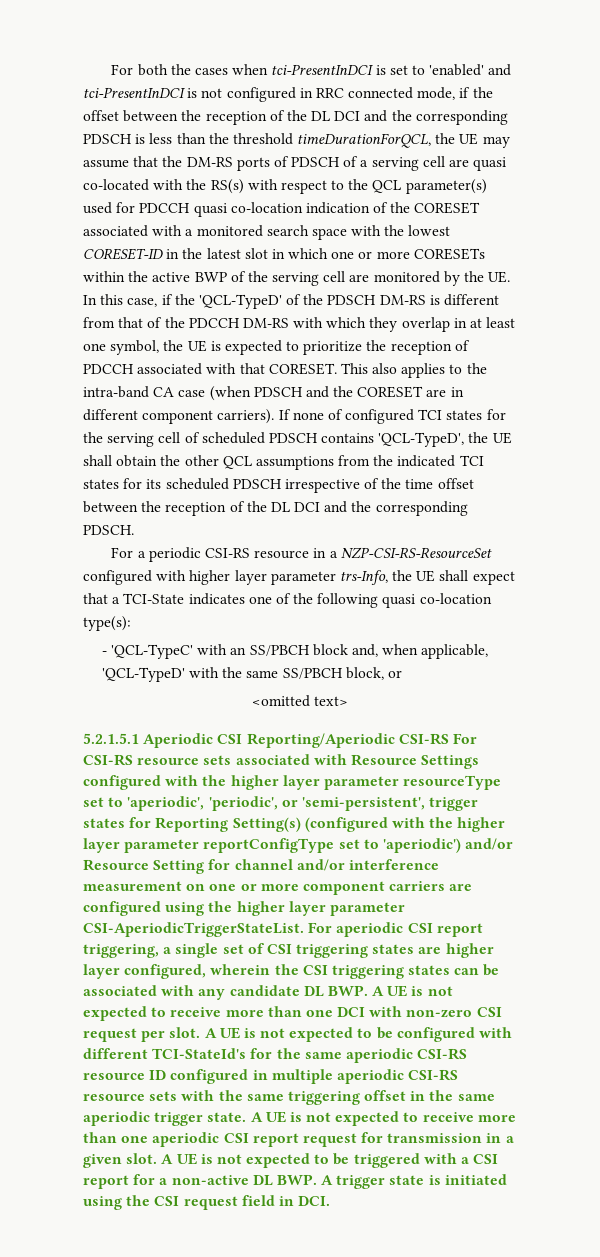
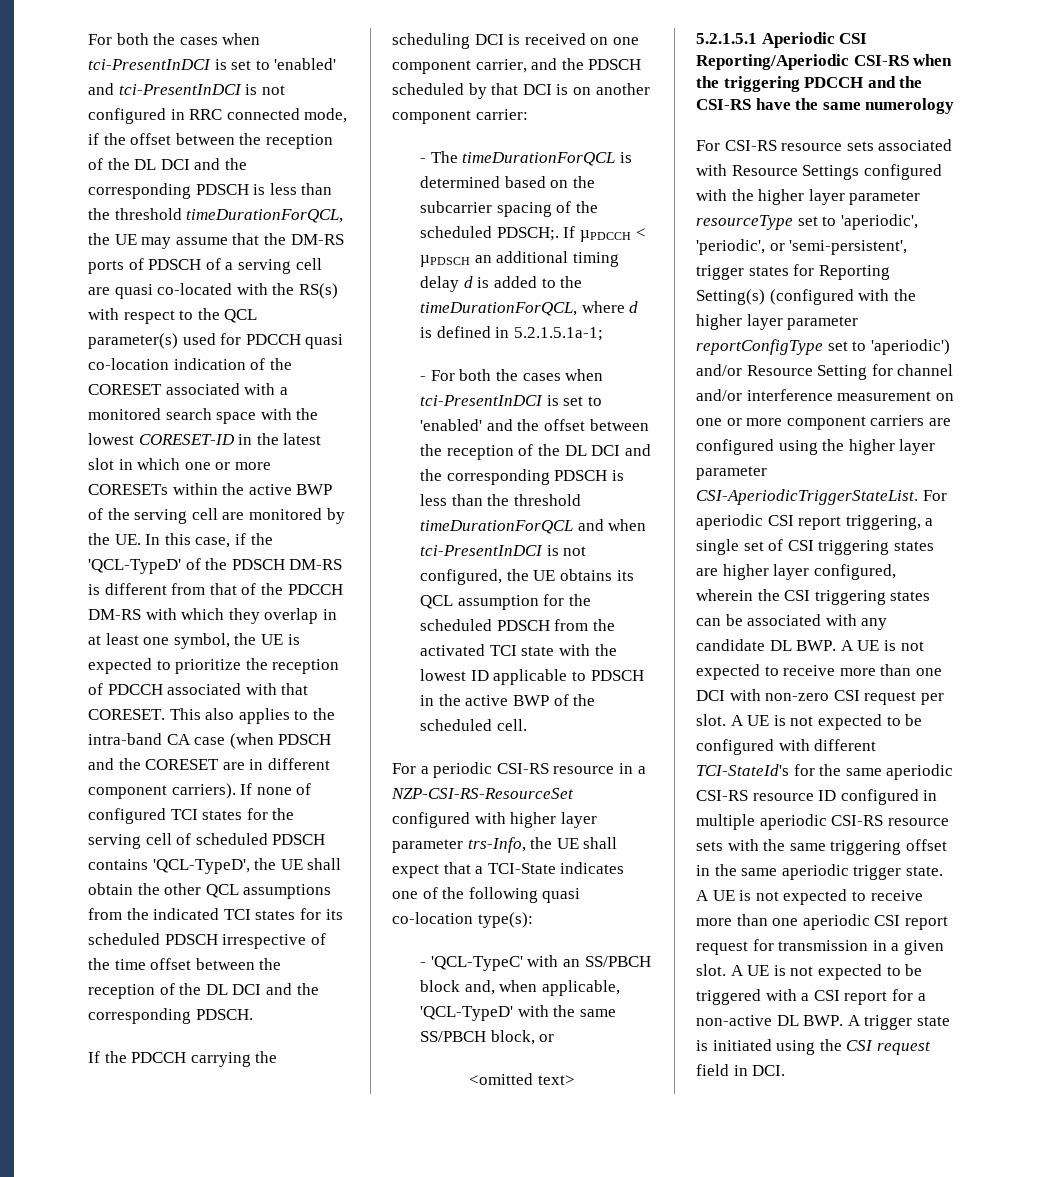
(134, 530) none -> [88,1051,278,1067] [392,33,639,49] [392,58,642,74] [392,83,650,99] [392,109,528,124] [420,151,632,166] [420,176,595,188] [420,201,598,217] [420,226,646,242] [420,251,619,267] [420,276,583,292] [420,301,639,316] [420,326,603,341] [420,369,604,381] [420,395,602,406] [420,419,649,431] [420,444,651,460] [420,469,624,485] [420,494,581,506] [420,519,647,534] [420,545,587,556] [420,569,634,585] [420,594,591,610] [420,619,615,631] [420,644,617,656] [420,669,644,685] [420,694,596,706] [420,719,527,731] // If the PDCCH carrying the scheduling DCI is received on one component carrier, and the PDSCH scheduled by that DCI is on another component carrier: // - The timeDurationForQCL is determined based on the subcarrier spacing of the scheduled PDSCH;. If µPDCCH < µPDSCH an additional timing delay d is added to the timeDurationForQCL, where d is defined in 5.2.1.5.1a-1; // - For both the cases when tci-PresentInDCI is set to 'enabled' and the offset between the reception of the DL DCI and the corresponding PDSCH is less than the threshold timeDurationForQCL and when tci-PresentInDCI is not configured, the UE obtains its QCL assumption for the scheduled PDSCH from the activated TCI state with the lowest ID applicable to PDSCH in the active BWP of the scheduled cell.
(449, 739) none -> [913,54,953,66] [696,76,923,92] [696,98,955,114] when the triggering PDCCH and the CSI-RS have the same numerology //

